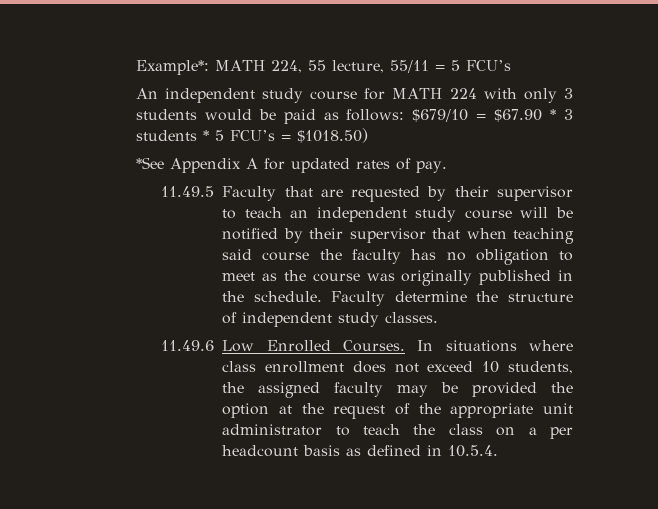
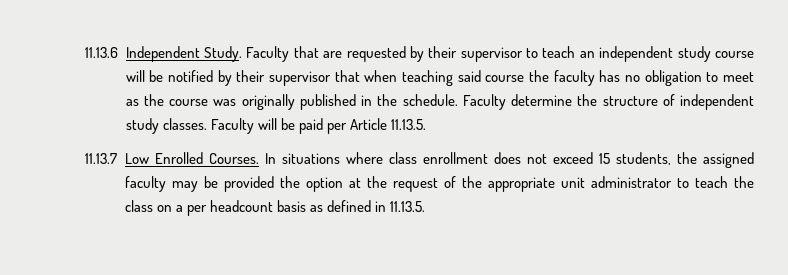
[135,60,511,75] [135,88,573,103] [135,109,573,124] [135,128,368,143] [135,157,447,173] [161,186,215,197] Example*: MATH 224, 55 lecture, 55/11 = 5 FCU’s // An independent study course for MATH 224 with only 3 students would be paid as follows: $679/10 = $67.90 * 3 students * 5 FCU’s = $1018.50) // *See Appendix A for updated rates of pay. // 11.49.5 -> [85,46,243,62] 11.13.6 Independent Study.
[161,340,215,351] // 11.49.6 -> [210,118,427,134] [85,153,118,164] Faculty will be paid per Article 11.13.5. // 11.13.7
[482,361,500,373] 10 -> [598,153,610,164] 15
[448,445,499,457] 10.5.4. -> [390,201,426,212] 11.13.5.

